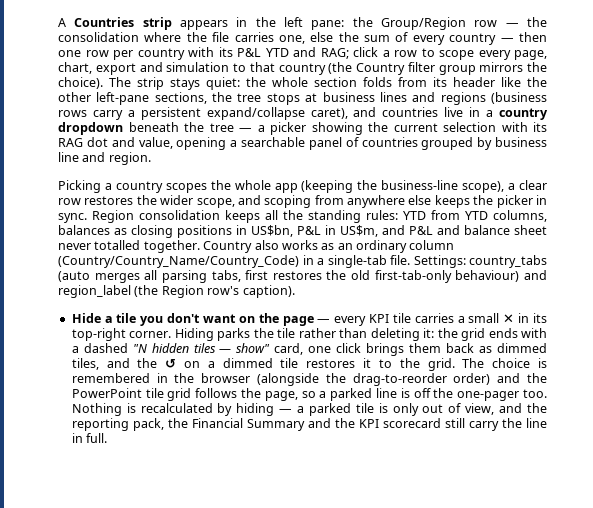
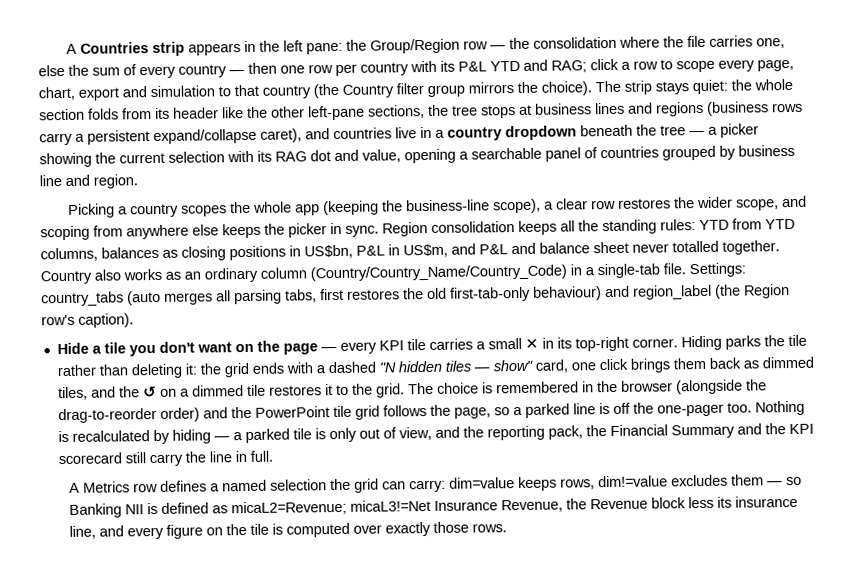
(108, 438) none -> [68,474,802,493] [68,495,798,518] [68,521,507,540] // A Metrics row defines a named selection the grid can carry: dim=value keeps rows, dim!=value excludes them — so Banking NII is defined as micaL2=Revenue; micaL3!=Net Insurance Revenue, the Revenue block less its insurance line, and every figure on the tile is computed over exactly those rows.

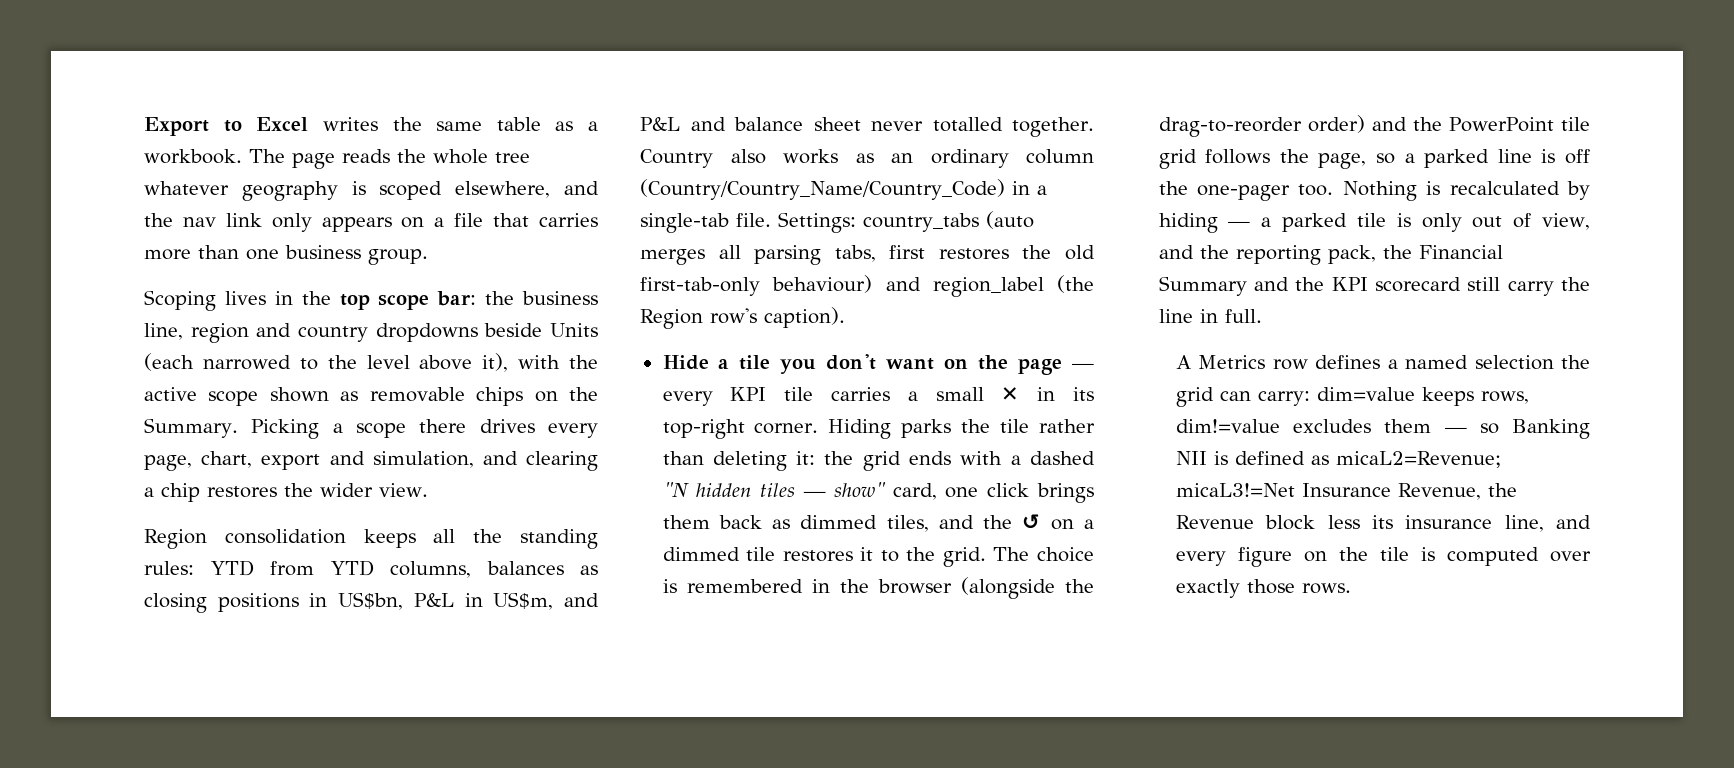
[65,35,785,57] [38,58,715,79] A Countries strip appears in the left pane: the Group/Region row — the consolidation where the file carries one, else the sum of every country — then one row per country with its P&L YTD and RAG; click a row to scope -> [144,117,598,136] [144,149,530,169] [144,181,599,201] [144,213,599,232] [144,245,428,265] [144,290,598,311] [144,323,598,343] [144,353,598,372] [144,387,598,406] [144,418,535,439] Export to Excel writes the same table as a workbook. The page reads the whole tree whatever geography is scoped elsewhere, and the nav link only appears on a file that carries more than one business group. // Scoping lives in the top scope bar: the business line, region and country dropdowns beside Units (each narrowed to the level above it), with the active scope shown as removable chips on the Summary. Picking a scope there drives
[150,78,793,99] [39,101,803,121] [39,123,759,146] [39,144,795,168] [39,174,138,189] [67,195,807,218] [40,222,379,241] simulation to that country (the Country filter group mirrors the choice). The strip stays quiet: the whole section folds from its header like the other left-pane sections, the tree stops at business lines and regions (business rows carry a persistent expand/collapse caret), and countries live in a country dropdown beneath the tree — a picker showing the current selection with its RAG dot and value, opening a searchable panel of countries grouped by business line and region. // Picking a country scopes the whole app (keeping the business-line scope), a clear row restores the wider scope, and scoping from anywhere else keeps the picker in sync. -> [372,451,598,471] [144,483,428,502] simulation, and clearing a chip restores the wider view. //

